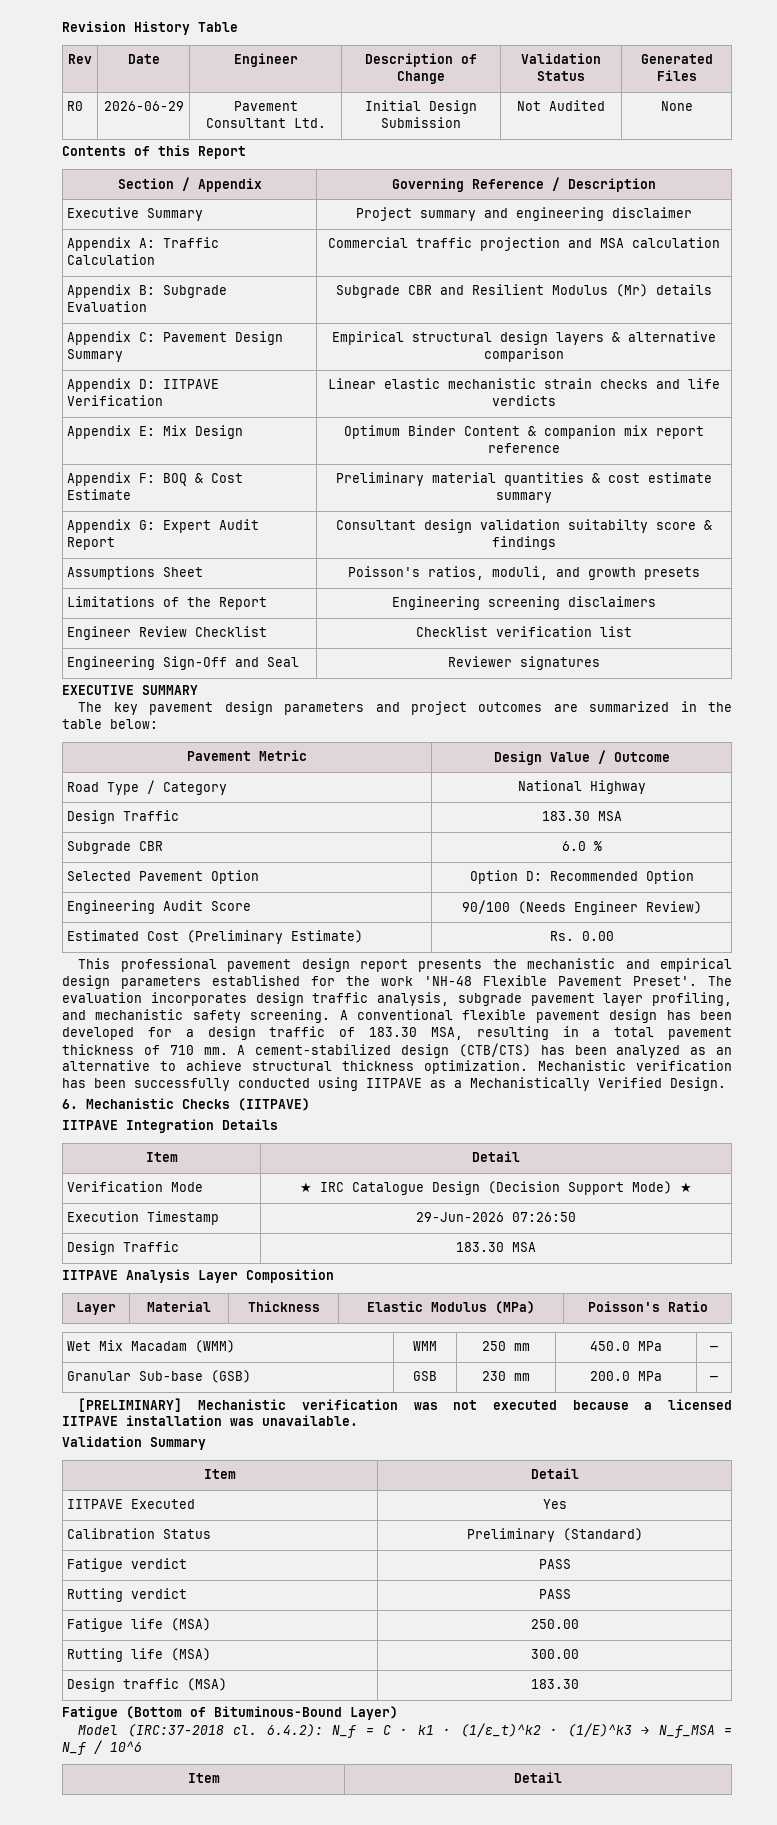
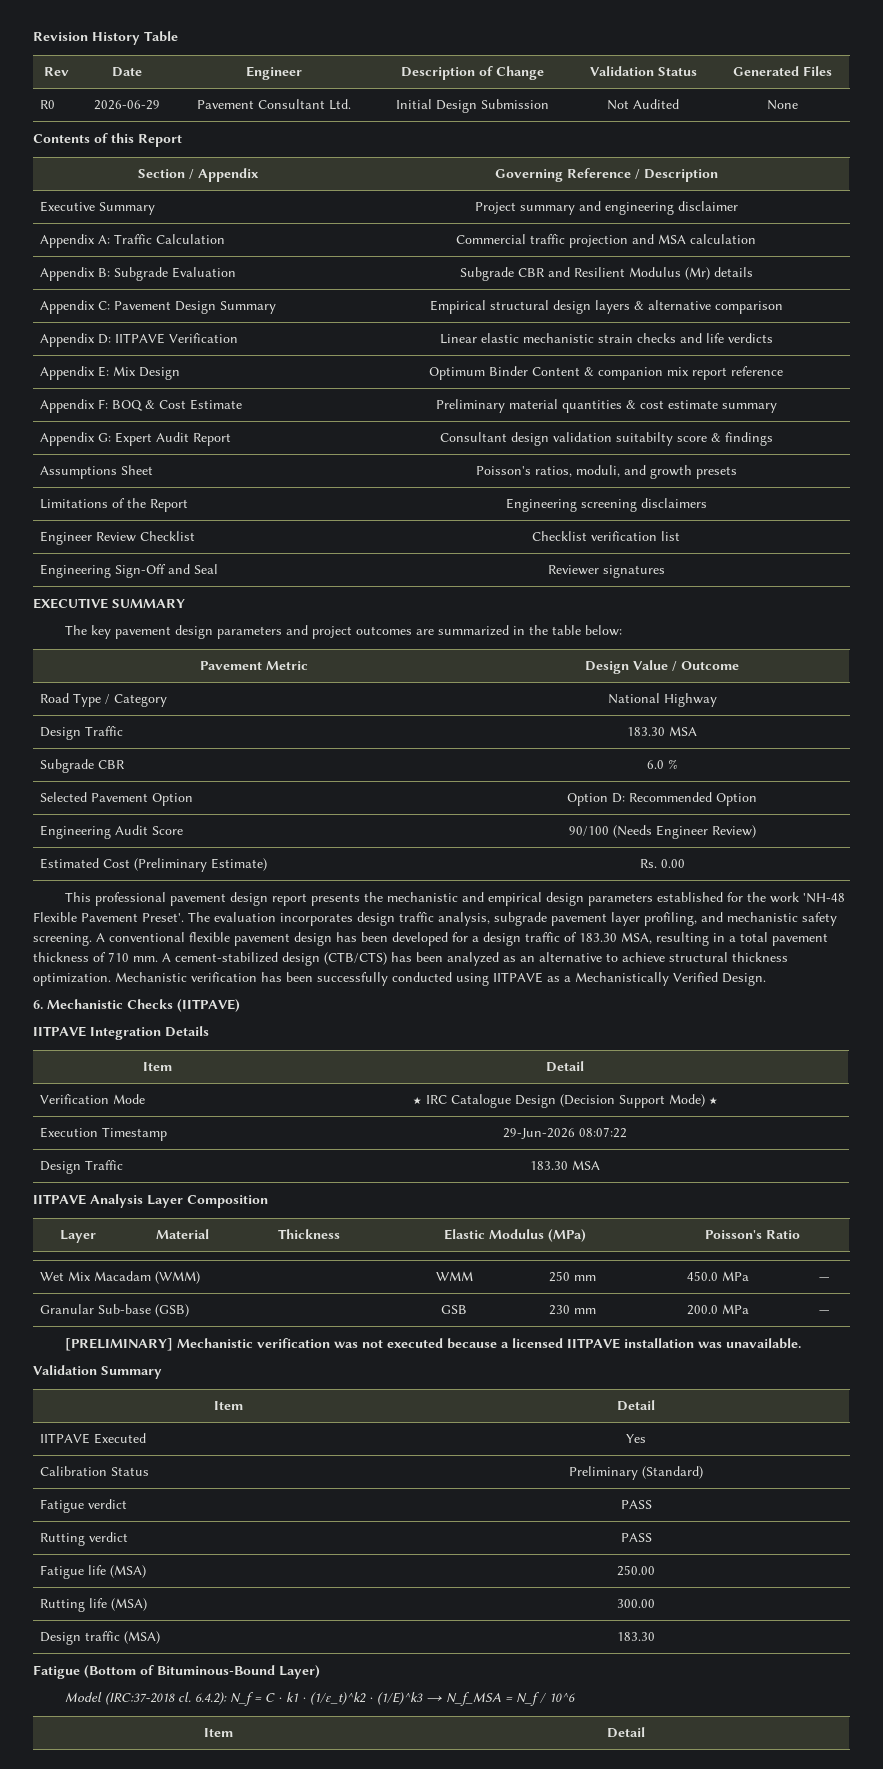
[512,1212,576,1222] 07:26:50 -> [579,1127,627,1138] 08:07:22

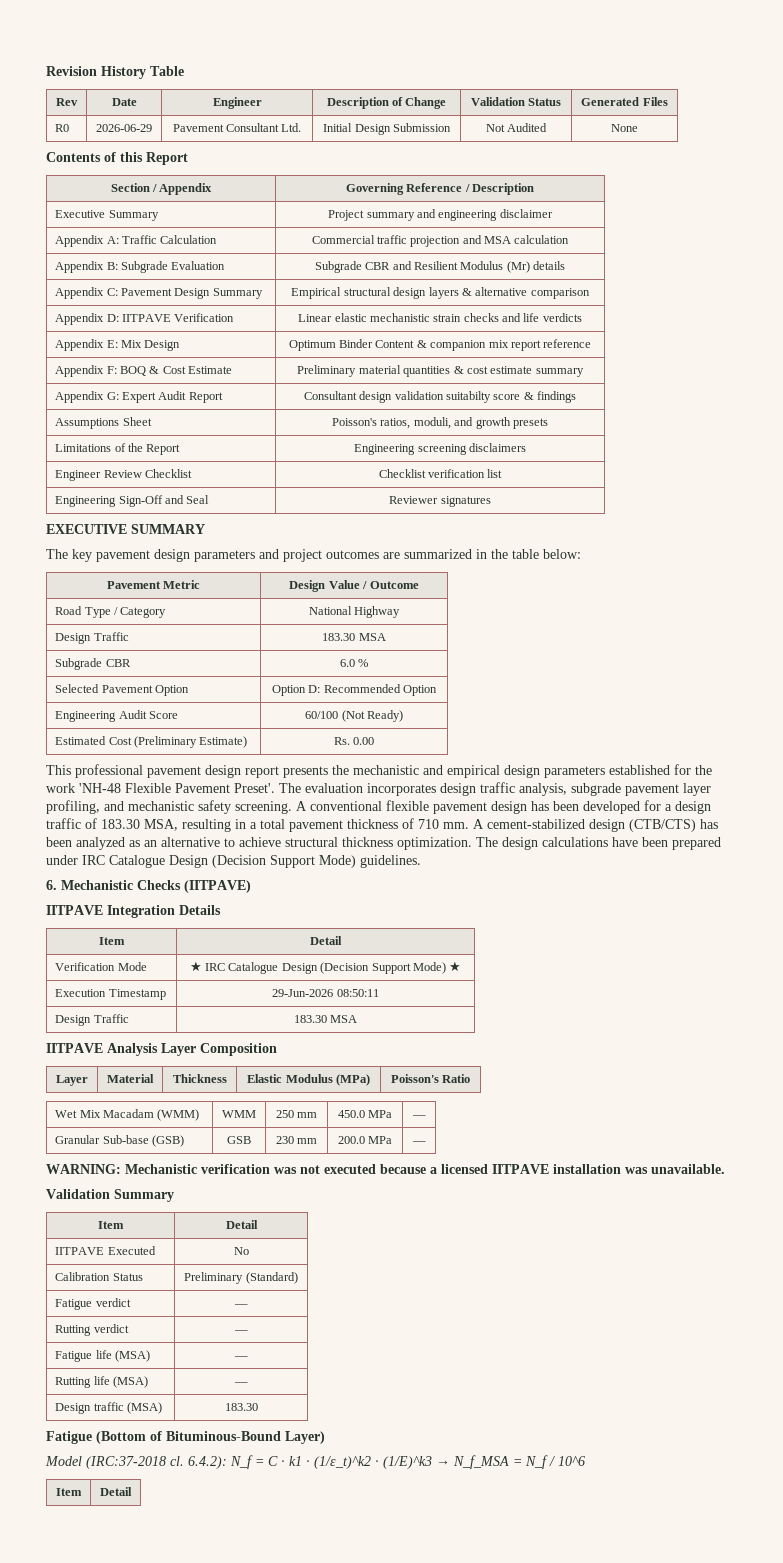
[568,825,756,839] 90/100 (Needs Engineer Review) -> [305,710,403,722] 60/100 (Not Ready)
[115,972,766,986] Mechanistic verification has been successfully conducted using IITPAVE as a Mechanistically Verified Design. -> [476,837,721,850] [46,855,421,868] The design calculations have been prepared under IRC Catalogue Design (Decision Support Mode) guidelines.
[579,1127,627,1138] 08:07:22 -> [336,989,379,997] 08:50:11
[64,1338,173,1351] [PRELIMINARY] -> [46,1164,121,1174] WARNING:
[626,1434,646,1443] Yes -> [233,1247,249,1255] No
[620,1500,652,1509] PASS -> [233,1304,248,1307] —
[620,1533,652,1542] PASS -> [233,1330,248,1333] —
[617,1565,655,1576] 250.00 -> [233,1356,248,1359] —
[617,1599,655,1608] 300.00 -> [233,1382,248,1385] —

